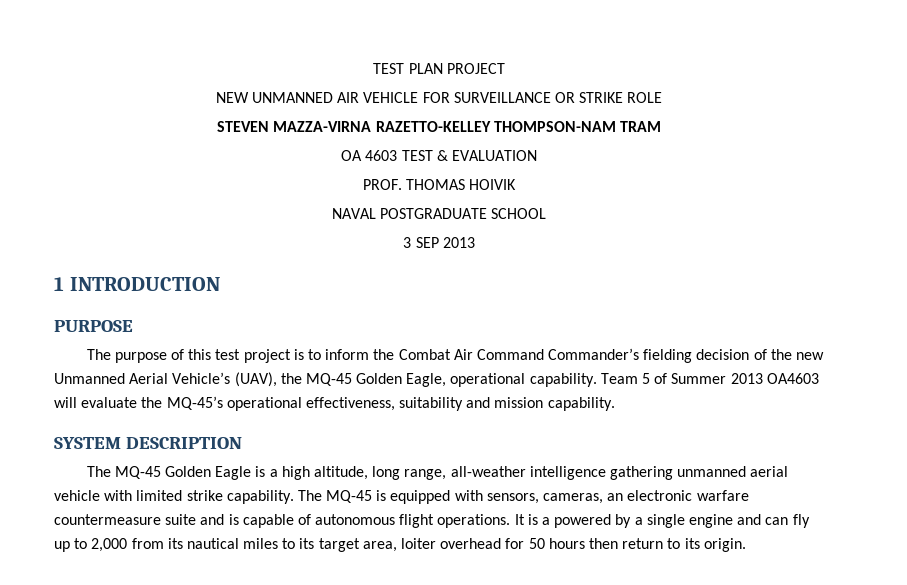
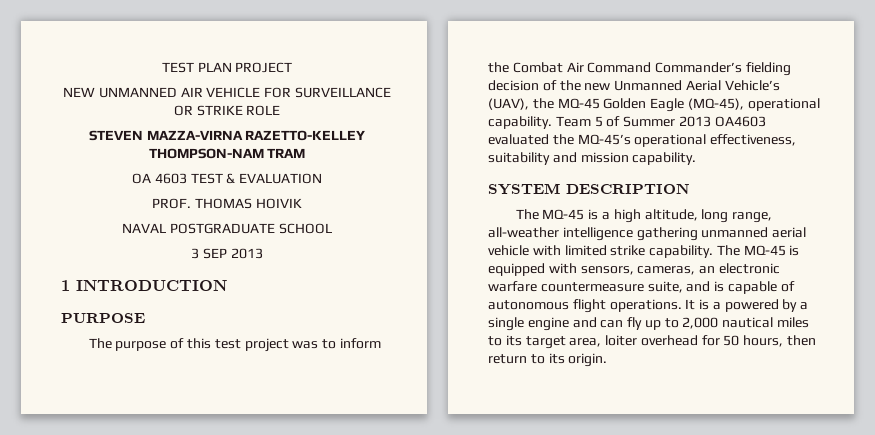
[293,349,304,360] is -> [292,341,319,349] was
[406,373,447,387] Eagle, -> [650,98,744,112] Eagle (MQ-45),
[54,397,138,408] will evaluate -> [488,134,549,145] evaluated
[165,466,252,480] Golden Eagle -> (585, 214) none
[165,514,197,525] suite -> [647,281,683,293] suite,
[131,538,183,549] from its -> (719, 323) none
[548,538,585,549] hours -> [743,335,784,347] hours,

